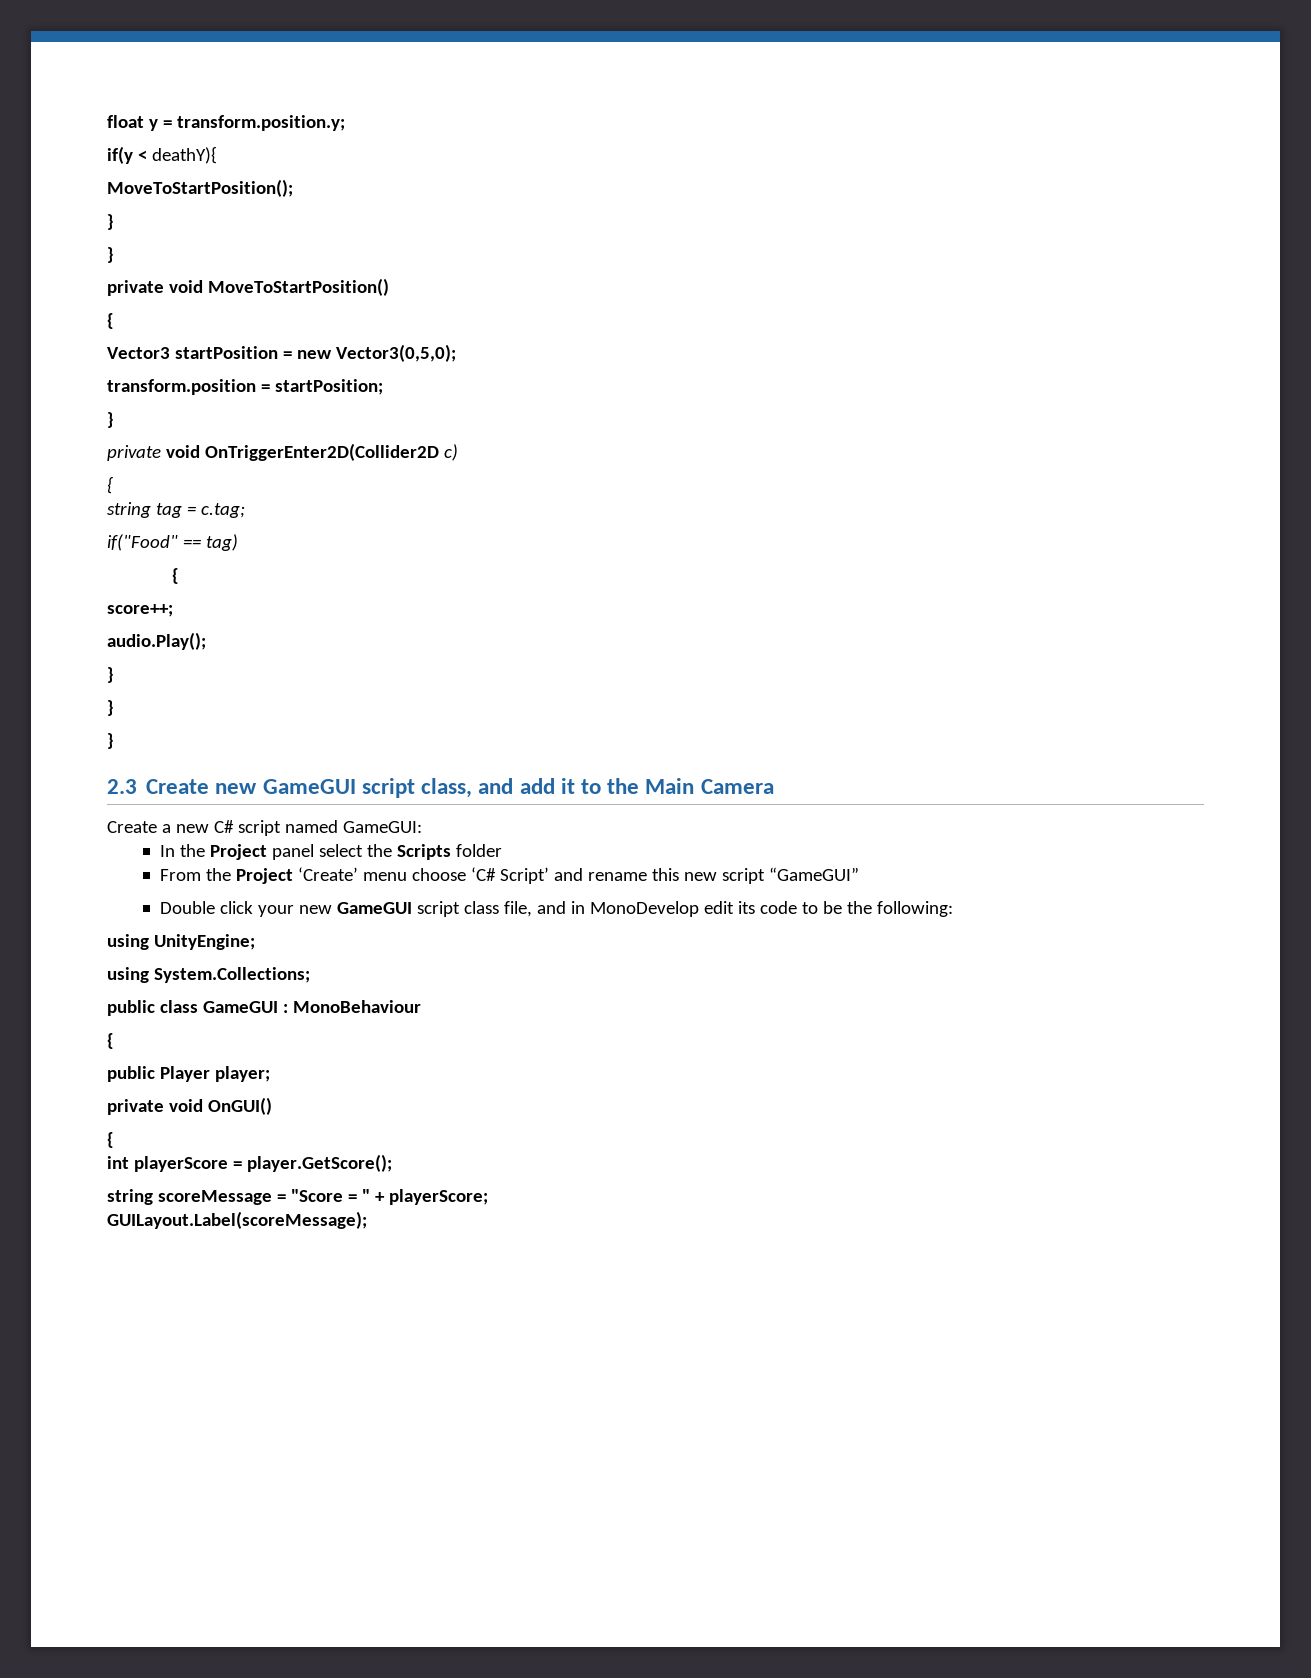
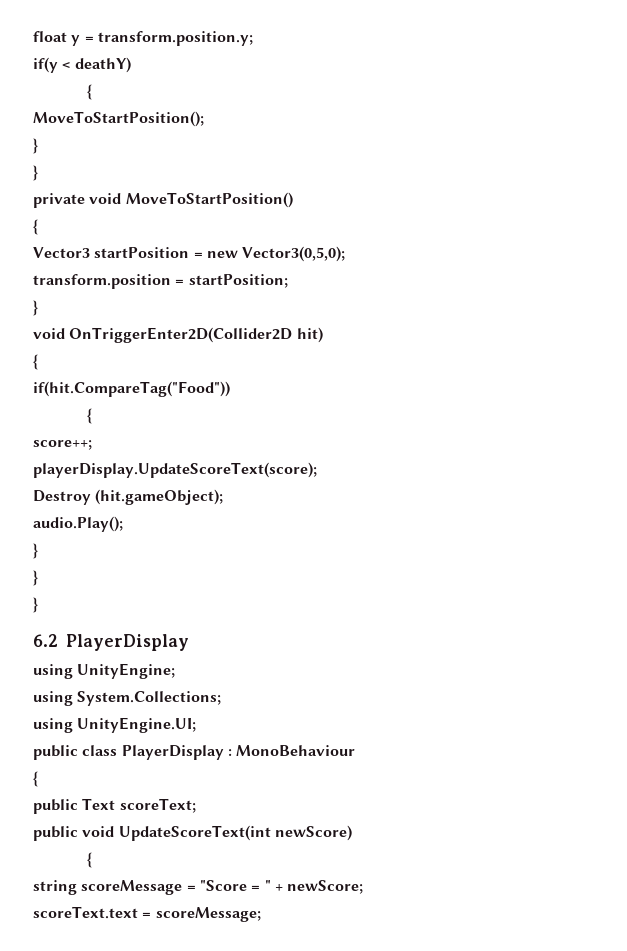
[151,146,217,164] deathY){ -> [74,57,131,73] [87,84,93,100] deathY) // {
[107,445,161,461] private -> (38, 308) none
[443,444,458,461] [107,476,113,494] [107,502,245,518] [107,534,238,551] c) // { // string tag = c.tag; // if("Food" == tag) -> [296,327,323,343] [33,354,38,370] [33,381,230,397] hit) // { // if(hit.CompareTag("Food"))
(173, 610) none -> [33,462,317,478] [33,489,224,505] // playerDisplay.UpdateScoreText(score); // Destroy (hit.gameObject);
[107,778,774,798] [107,820,422,836] [159,844,502,860] [159,867,859,884] [159,901,953,917] 2.3 Create new GameGUI script class, and add it to the Main Camera // Create a new C# script named GameGUI: // In the Project panel select the Scripts folder // From the Project ‘Create’ menu choose ‘C# Script’ and rename this new script “GameGUI” // Double click your new GameGUI script class file, and in MonoDevelop edit its code to be the following: -> [33,634,189,651] 6.2 PlayerDisplay
(310, 975) none -> [33,717,197,733] // using UnityEngine.UI;
[202,1001,278,1013] GameGUI -> [121,745,224,760] PlayerDisplay
[159,1066,270,1082] [107,1097,272,1115] [107,1132,114,1148] [107,1154,392,1172] Player player; // private void OnGUI() // { // int playerScore = player.GetScore(); -> [82,798,196,813] [33,825,352,841] [87,852,93,868] Text scoreText; // public void UpdateScoreText(int newScore) // {
[388,1189,488,1205] [107,1211,367,1229] playerScore; // GUILayout.Label(scoreMessage); -> [287,880,364,894] [33,906,261,922] newScore; // scoreText.text = scoreMessage;

